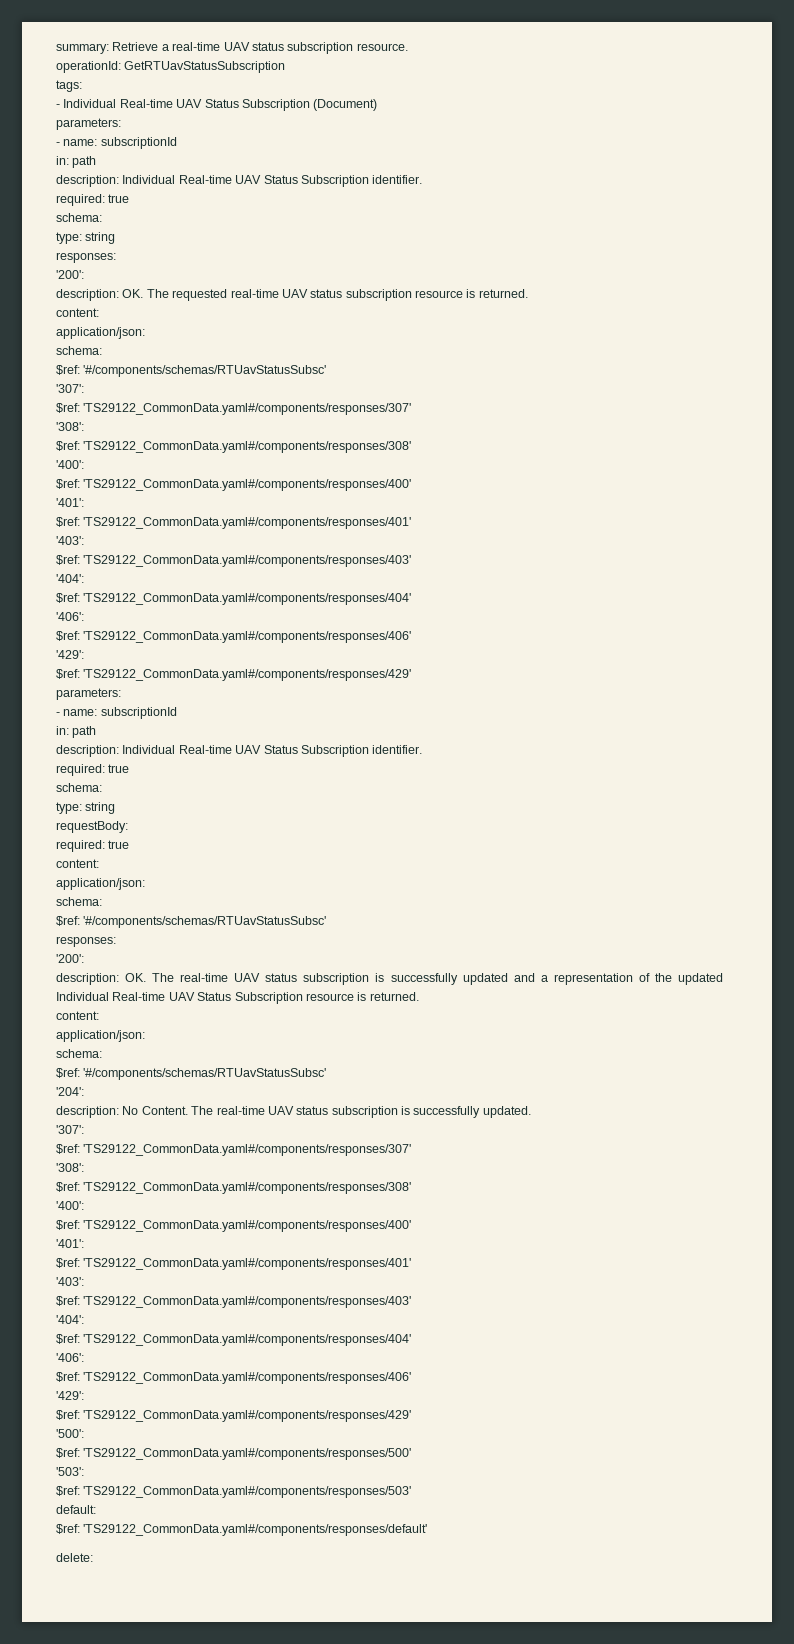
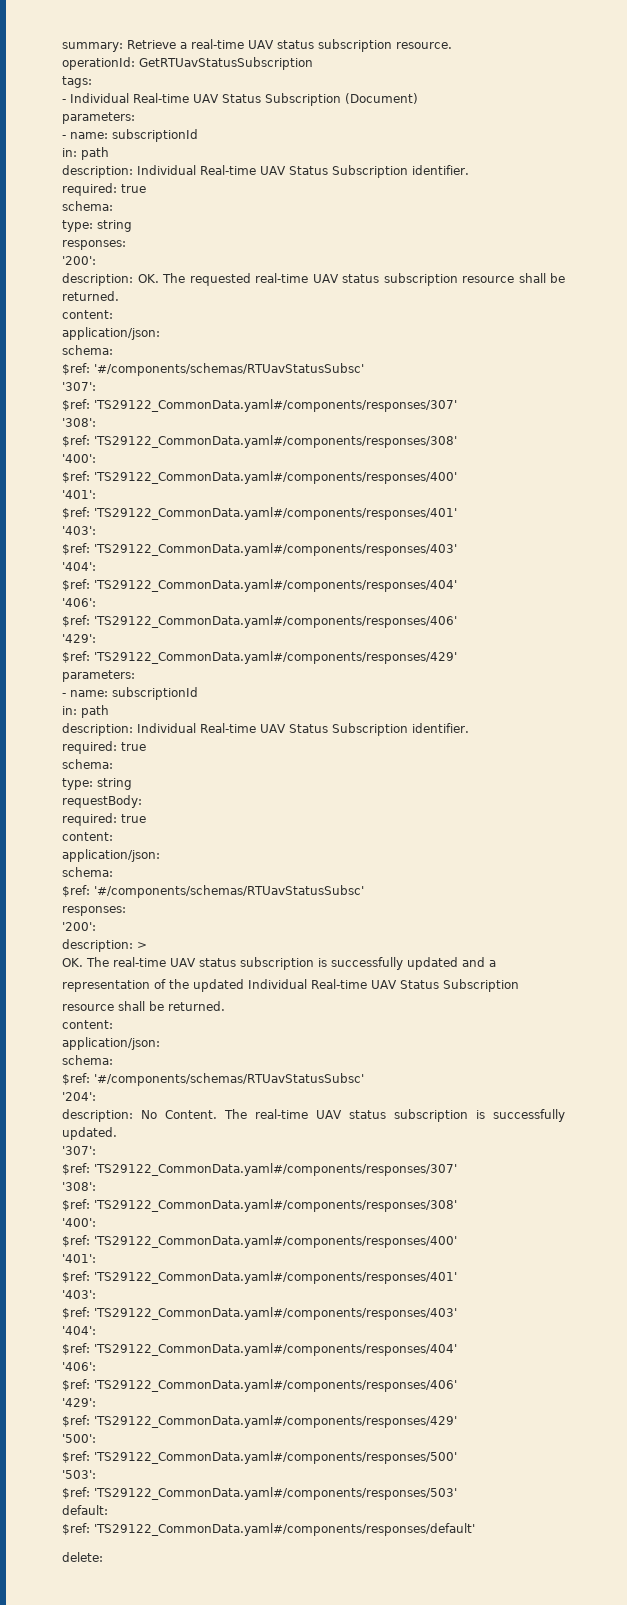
[466,289,476,298] is -> [518,273,565,283] shall be
(119, 979) none -> [137,942,147,949] > //
(548, 978) none -> (496, 963) //
[305,992,367,1001] resource is -> [62,1001,164,1011] // resource shall be

